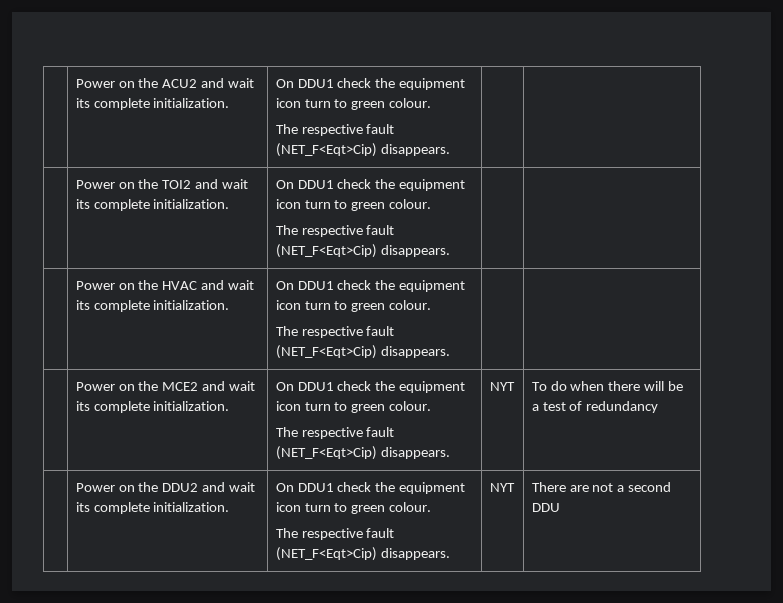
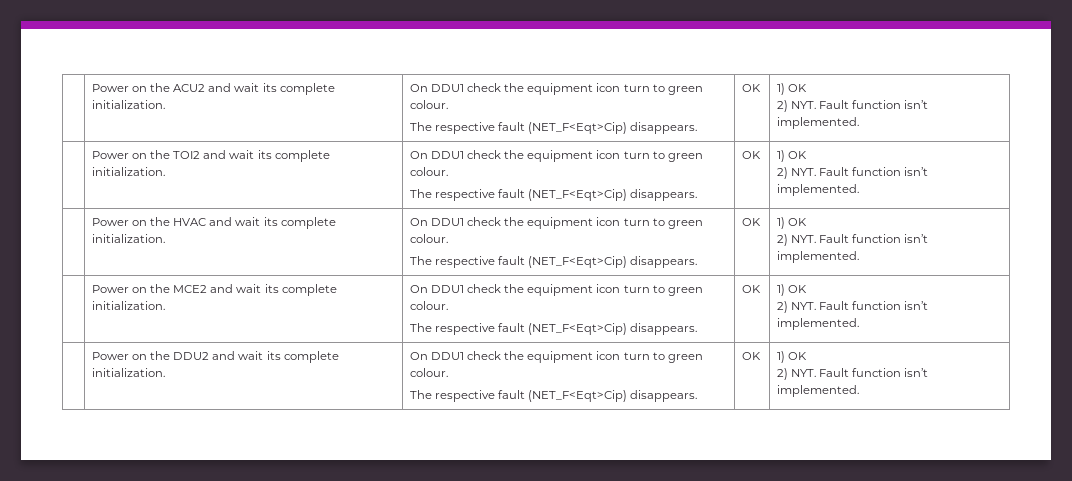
(450, 150) | -> [741,84,761,92] [776,83,808,95] [776,100,929,112] [776,117,859,129] OK | 1) OK // 2) NYT. Fault function isn’t implemented.
(450, 251) | -> [741,151,761,159] [776,150,808,162] [776,167,929,179] [776,184,859,196] OK | 1) OK // 2) NYT. Fault function isn’t implemented.
(450, 352) | -> [741,218,761,226] [776,217,808,229] [776,234,929,246] [776,251,859,263] OK | 1) OK // 2) NYT. Fault function isn’t implemented.
[489,382,515,391] [531,381,684,391] [531,401,659,413] NYT | To do when there will be a test of redundancy -> [741,285,761,293] [776,284,808,296] [776,301,929,313] [776,318,859,330] OK | 1) OK // 2) NYT. Fault function isn’t implemented.
[489,483,515,492] [531,482,672,492] [531,503,560,512] NYT | There are not a second DDU -> [741,352,761,360] [776,351,808,363] [776,368,929,380] [776,385,859,397] OK | 1) OK // 2) NYT. Fault function isn’t implemented.

